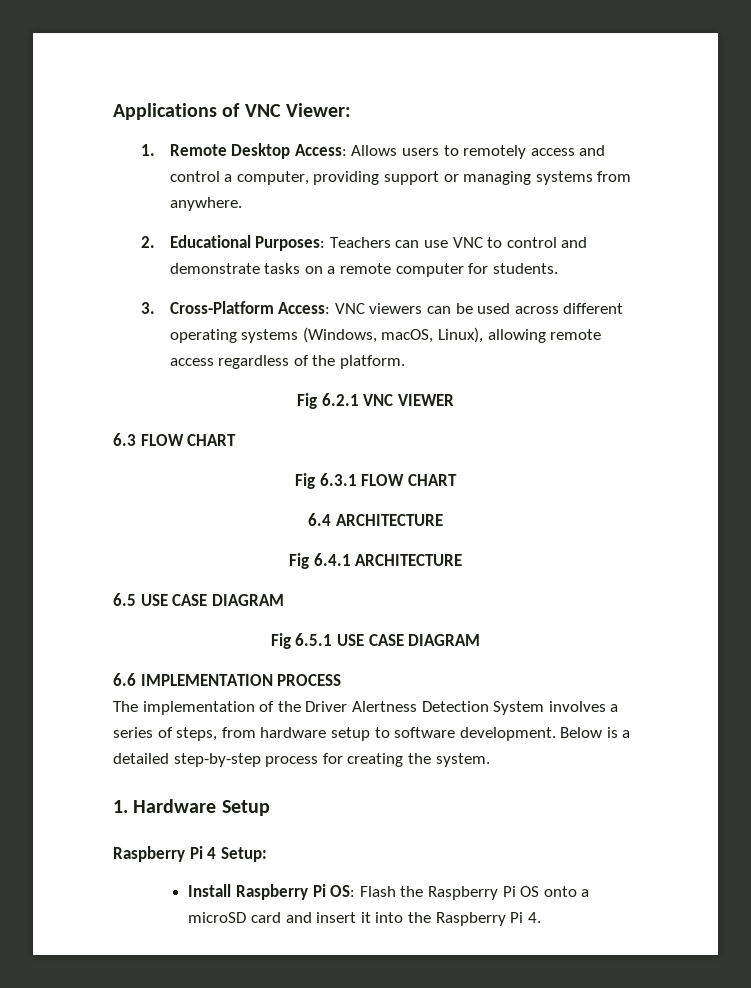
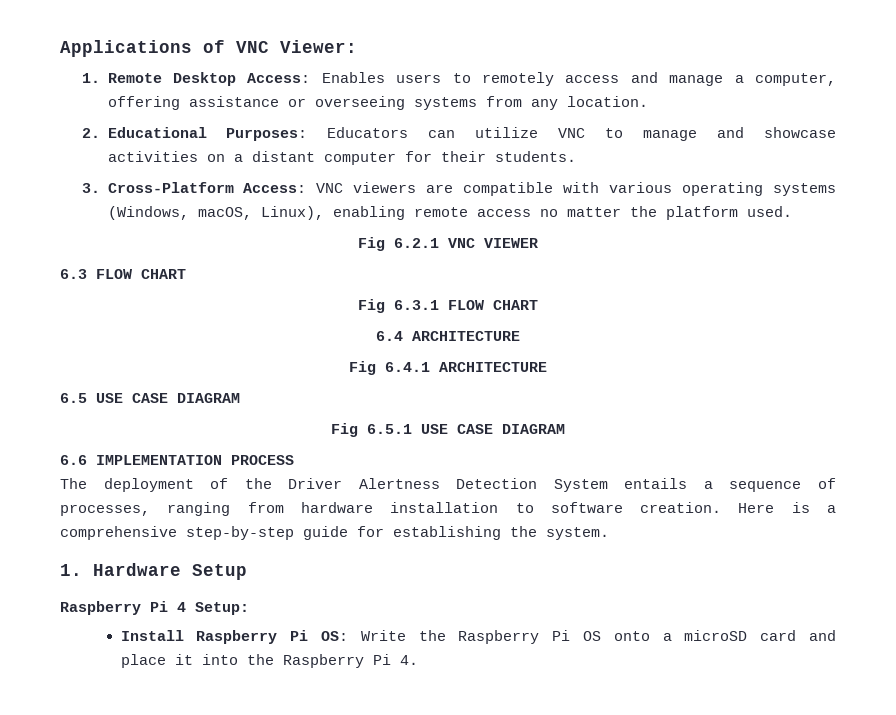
[351,145,398,156] Allows -> [321,72,385,83] Enables
[169,171,220,182] control -> [669,75,724,86] manage
[313,171,632,185] [169,197,242,211] [141,235,588,251] [169,263,301,274] providing support or managing systems from anywhere. // 2. Educational Purposes: Teachers can use VNC to control and demonstrate tasks -> [107,96,648,110] [81,127,836,141] [107,151,198,162] offering assistance or overseeing systems from any location. // 2. Educational Purposes: Educators can utilize VNC to manage and showcase activities
[340,263,392,274] remote -> [251,151,315,162] distant
(489, 268) none -> [440,151,486,162] their
[427,303,624,314] can be used across different -> [426,182,673,196] are compatible with various
[487,329,546,343] allowing -> [332,206,405,220] enabling
[218,355,406,369] regardless of the platform. -> [539,206,792,220] no matter the platform used.
[142,701,255,715] implementation -> [103,478,194,492] deployment
[548,701,619,712] [113,727,218,741] involves a series of steps, -> [624,478,836,492] [60,502,231,516] entails a sequence of processes, ranging
[330,727,370,741] setup -> [390,502,499,513] installation
[459,727,631,741] [113,753,404,767] development. Below is a detailed step-by-step process for creating -> [640,502,836,513] [60,526,501,540] creation. Here is a comprehensive step-by-step guide for establishing
[359,886,396,897] Flash -> [360,630,406,641] Write
[316,912,357,923] insert -> [120,654,166,668] place

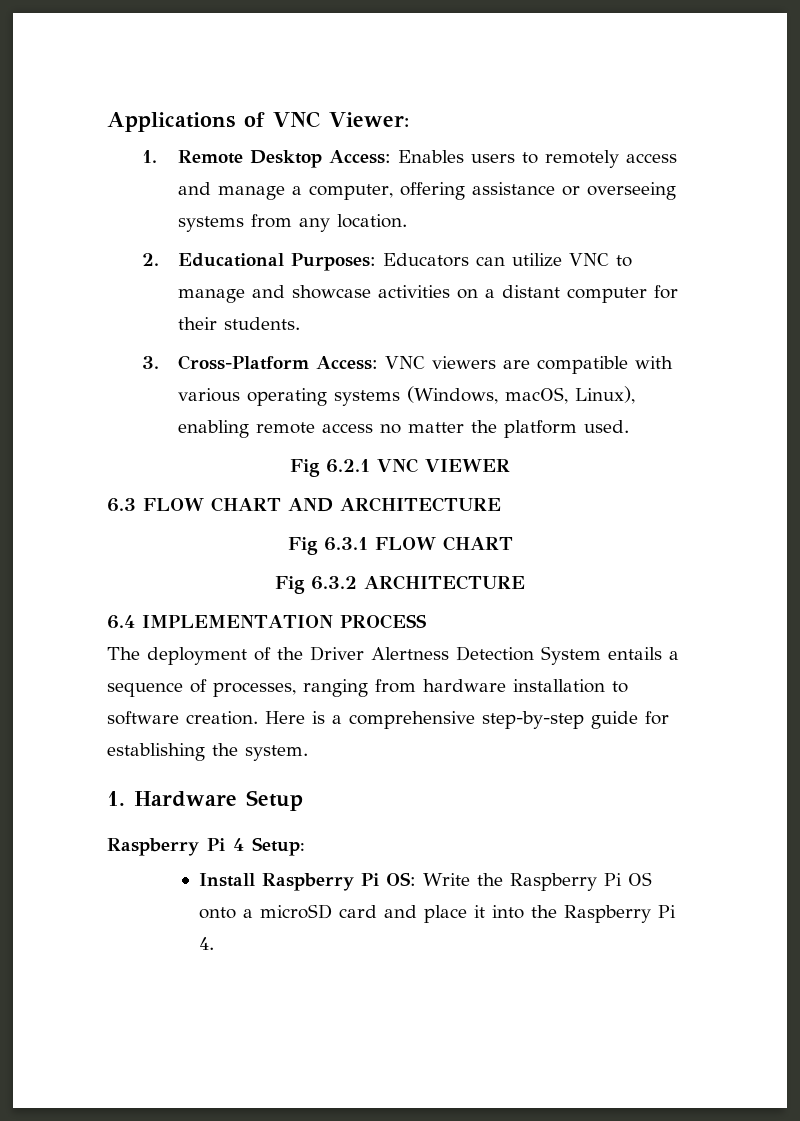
(186, 274) none -> [288,497,501,512] AND ARCHITECTURE
[376,331,520,341] [349,361,547,375] [60,393,240,403] [331,423,565,437] [60,455,87,465] 6.4 ARCHITECTURE // Fig 6.4.1 ARCHITECTURE // 6.5 USE CASE DIAGRAM // Fig 6.5.1 USE CASE DIAGRAM // 6.6 -> [275,575,525,594] [107,615,135,629] Fig 6.3.2 ARCHITECTURE // 6.4

